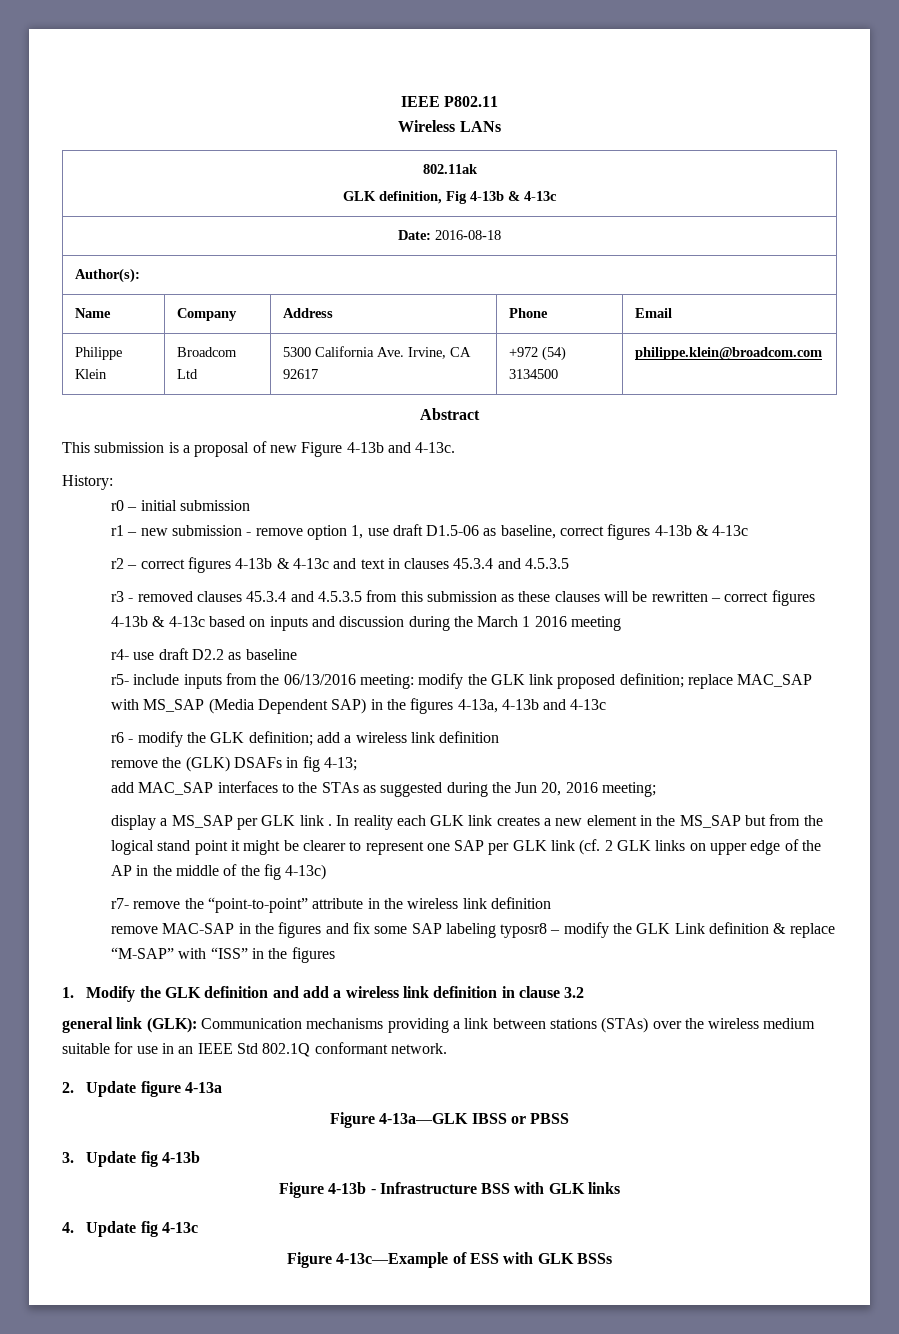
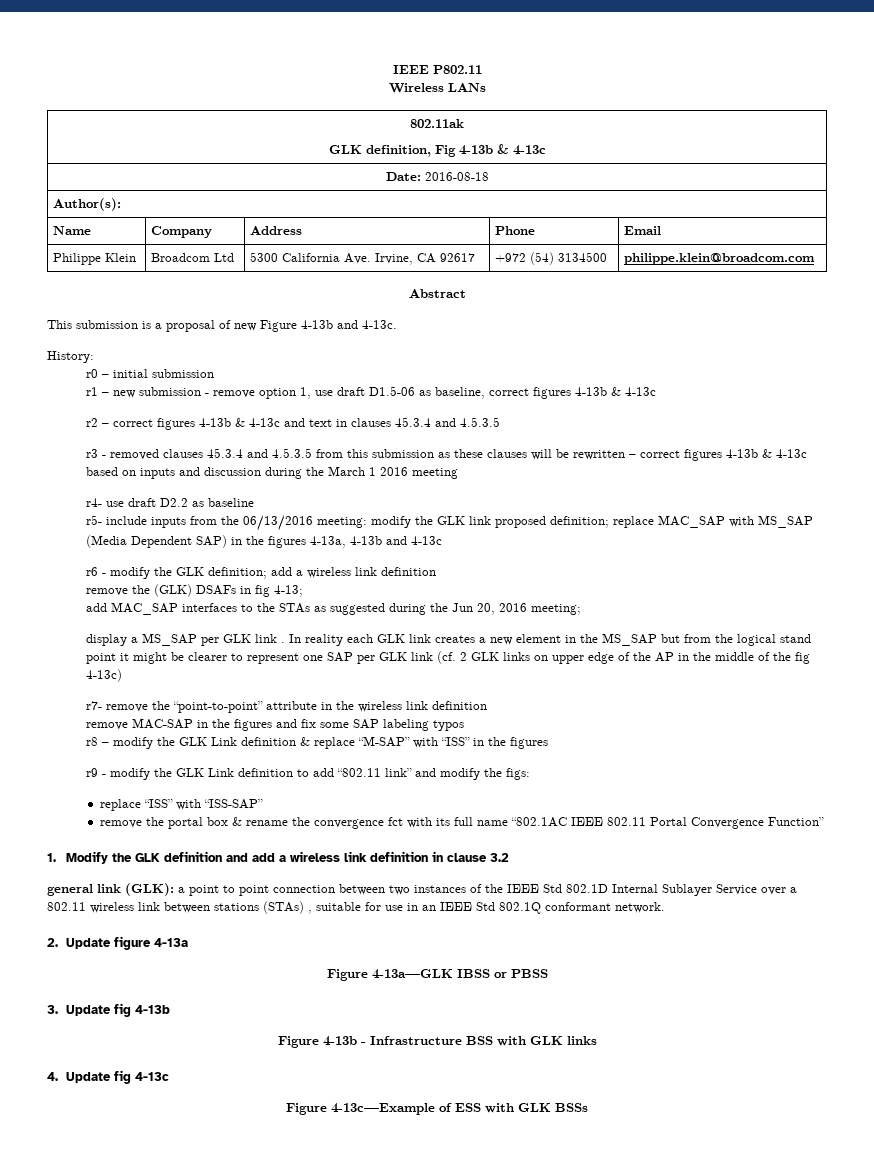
[500,923,548,938] typosr8 -> [432,720,464,731] [85,737,98,746] typos // r8
(335, 955) none -> [85,768,530,780] [99,799,263,811] [99,817,824,829] // r9 - modify the GLK Link definition to add “802.11 link” and modify the figs: // replace “ISS” with “ISS-SAP” // remove the portal box & rename the convergence fct with its full name “802.1AC IEEE 802.11 Portal Convergence Function”
[200,1017,816,1033] Communication mechanisms providing a link between stations (STAs) over the wireless medium -> [178,884,797,896] [47,901,312,914] a point to point connection between two instances of the IEEE Std 802.1D Internal Sublayer Service over a 802.11 wireless link between stations (STAs) ,

